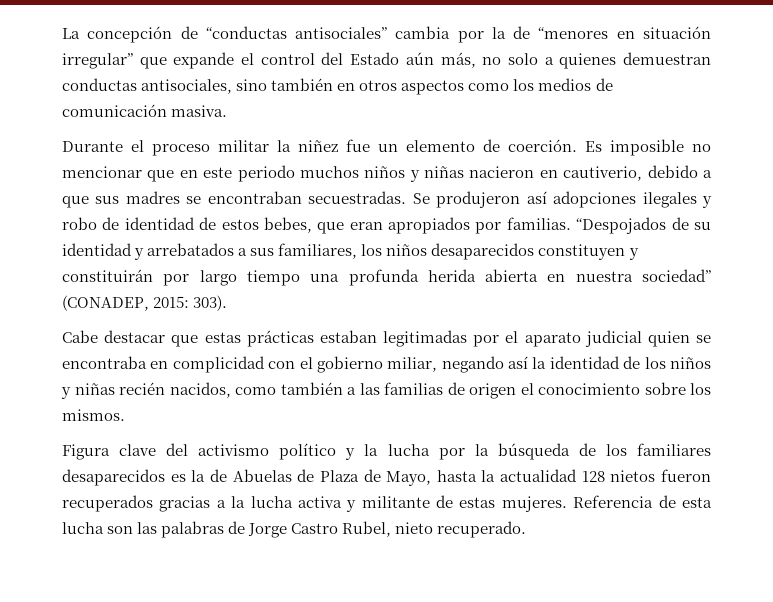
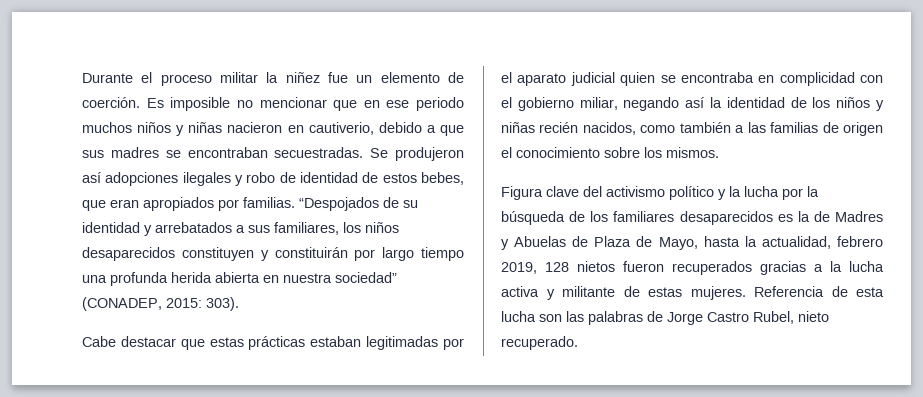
[62,26,711,43] [62,52,711,69] [62,78,613,95] [62,104,228,117] La concepción de “conductas antisociales” cambia por la de “menores en situación irregular” que expande el control del Estado aún más, no solo a quienes demuestran conductas antisociales, sino también en otros aspectos como los medios de comunicación masiva. // -> (82, 78) none
[203,167,233,178] este -> [386,100,410,108] ese
(227, 475) none -> [835,211,883,222] [501,239,509,250] Madres y
[500,469,578,482] actualidad -> [761,236,883,249] [501,262,537,274] actualidad, febrero 2019,

